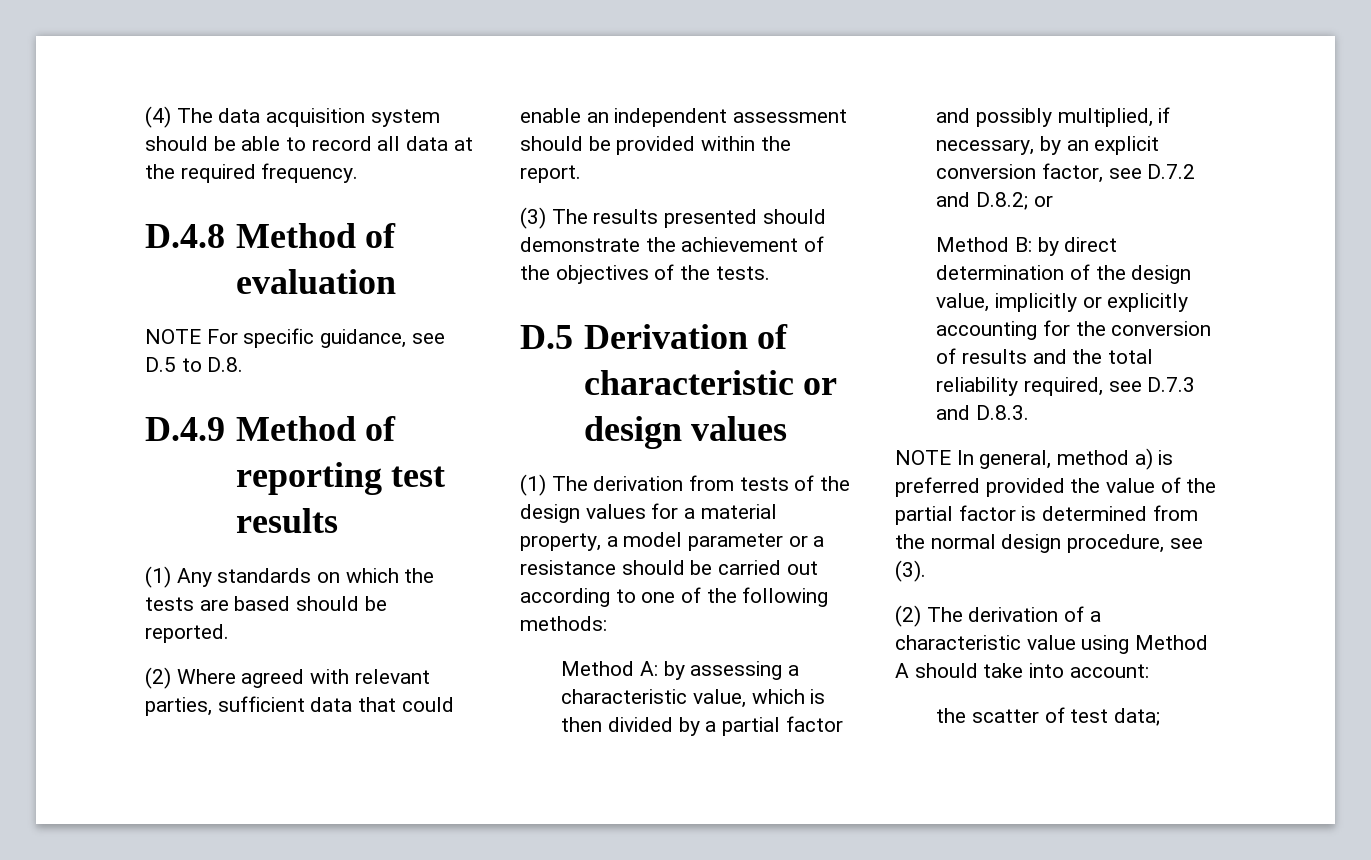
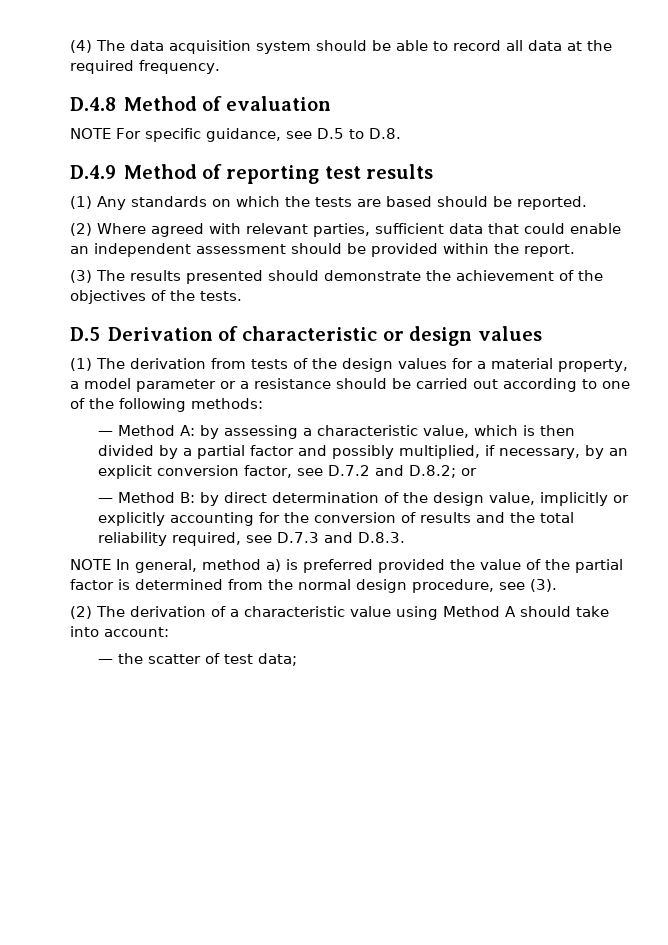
(607, 623) none -> [97,431,113,436] —
(1053, 201) none -> [97,498,113,503] —
(1149, 671) none -> [97,659,113,664] —

